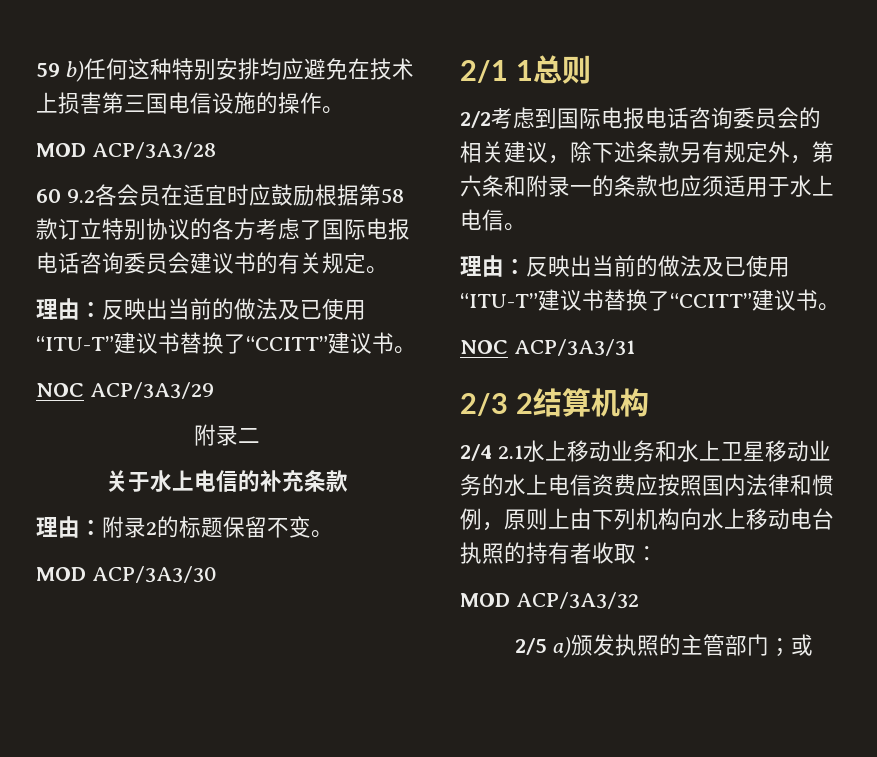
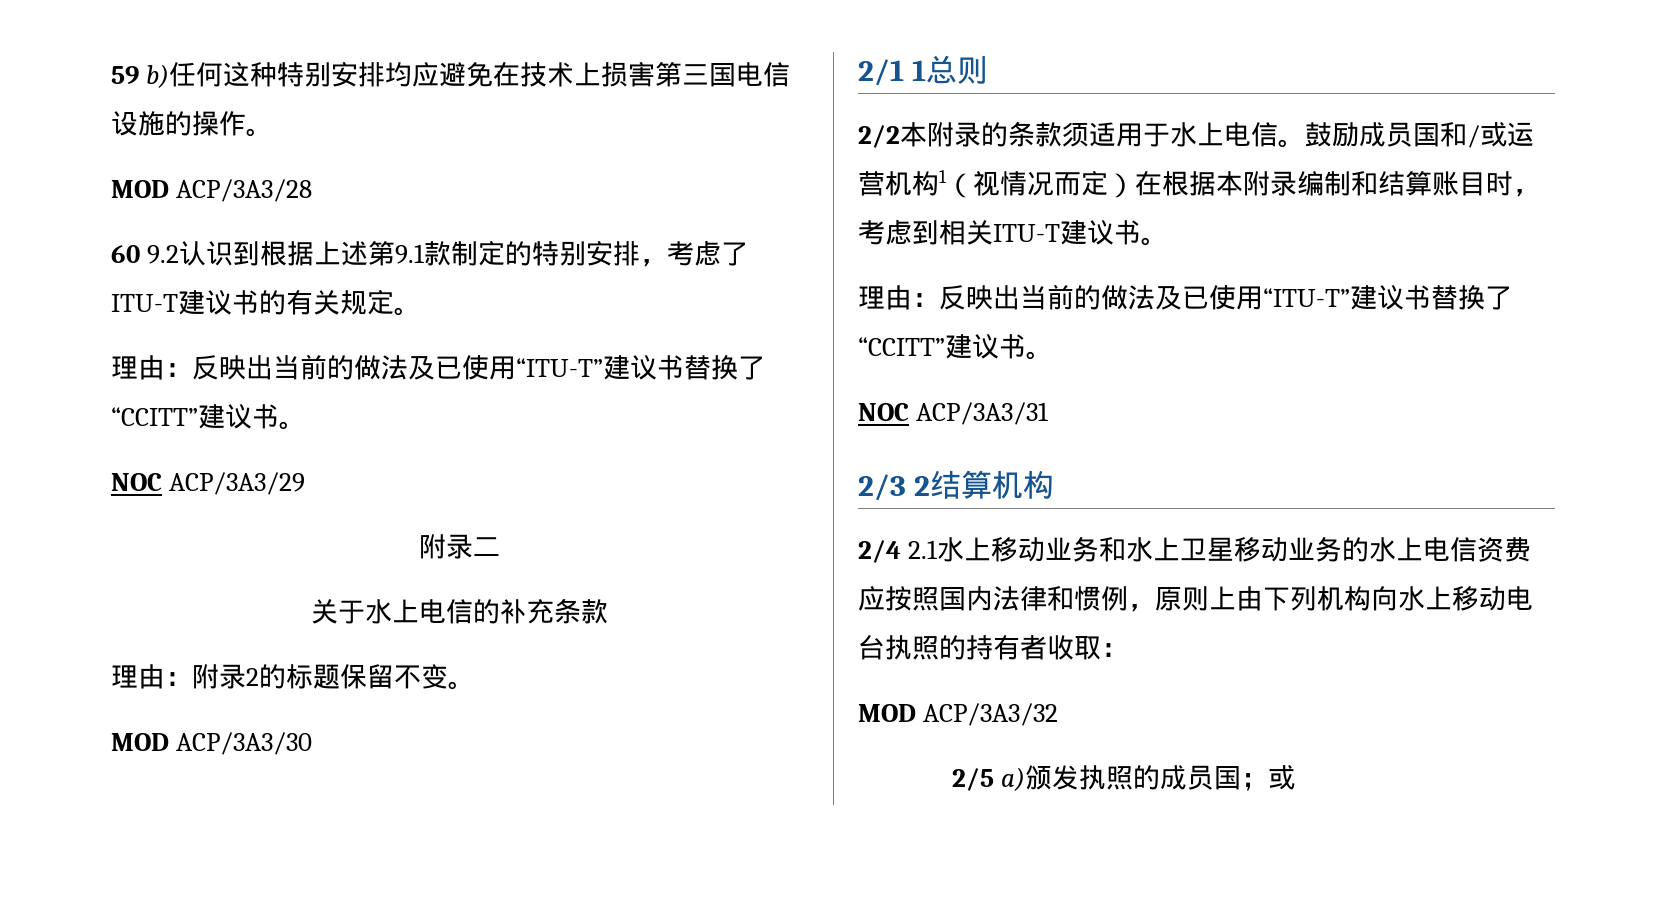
[94,184,404,206] [36,218,410,240] [36,252,190,274] 各会员在适宜时应鼓励根据第58款订立特别协议的各方考虑了国际电报电话咨询委员会 -> [179,240,749,267] [111,294,178,312] 认识到根据上述第9.1款制定的特别安排，考虑了ITU-T
[491,107,821,129] [460,141,834,164] [460,175,702,197] 考虑到国际电报电话咨询委员会的相关建议，除下述条款另有规定外，第六条和附录一的条款也应 -> [900,121,1062,147] 本附录的条款
(526, 227) none -> [1305,122,1534,148] [858,170,1540,198] [858,219,1168,246] 鼓励成员国和/或运营机构1（视情况而定）在根据本附录编制和结算账目时，考虑到相关ITU-T建议书。
[681,634,770,656] 主管部门 -> [1159,765,1241,790] 成员国

